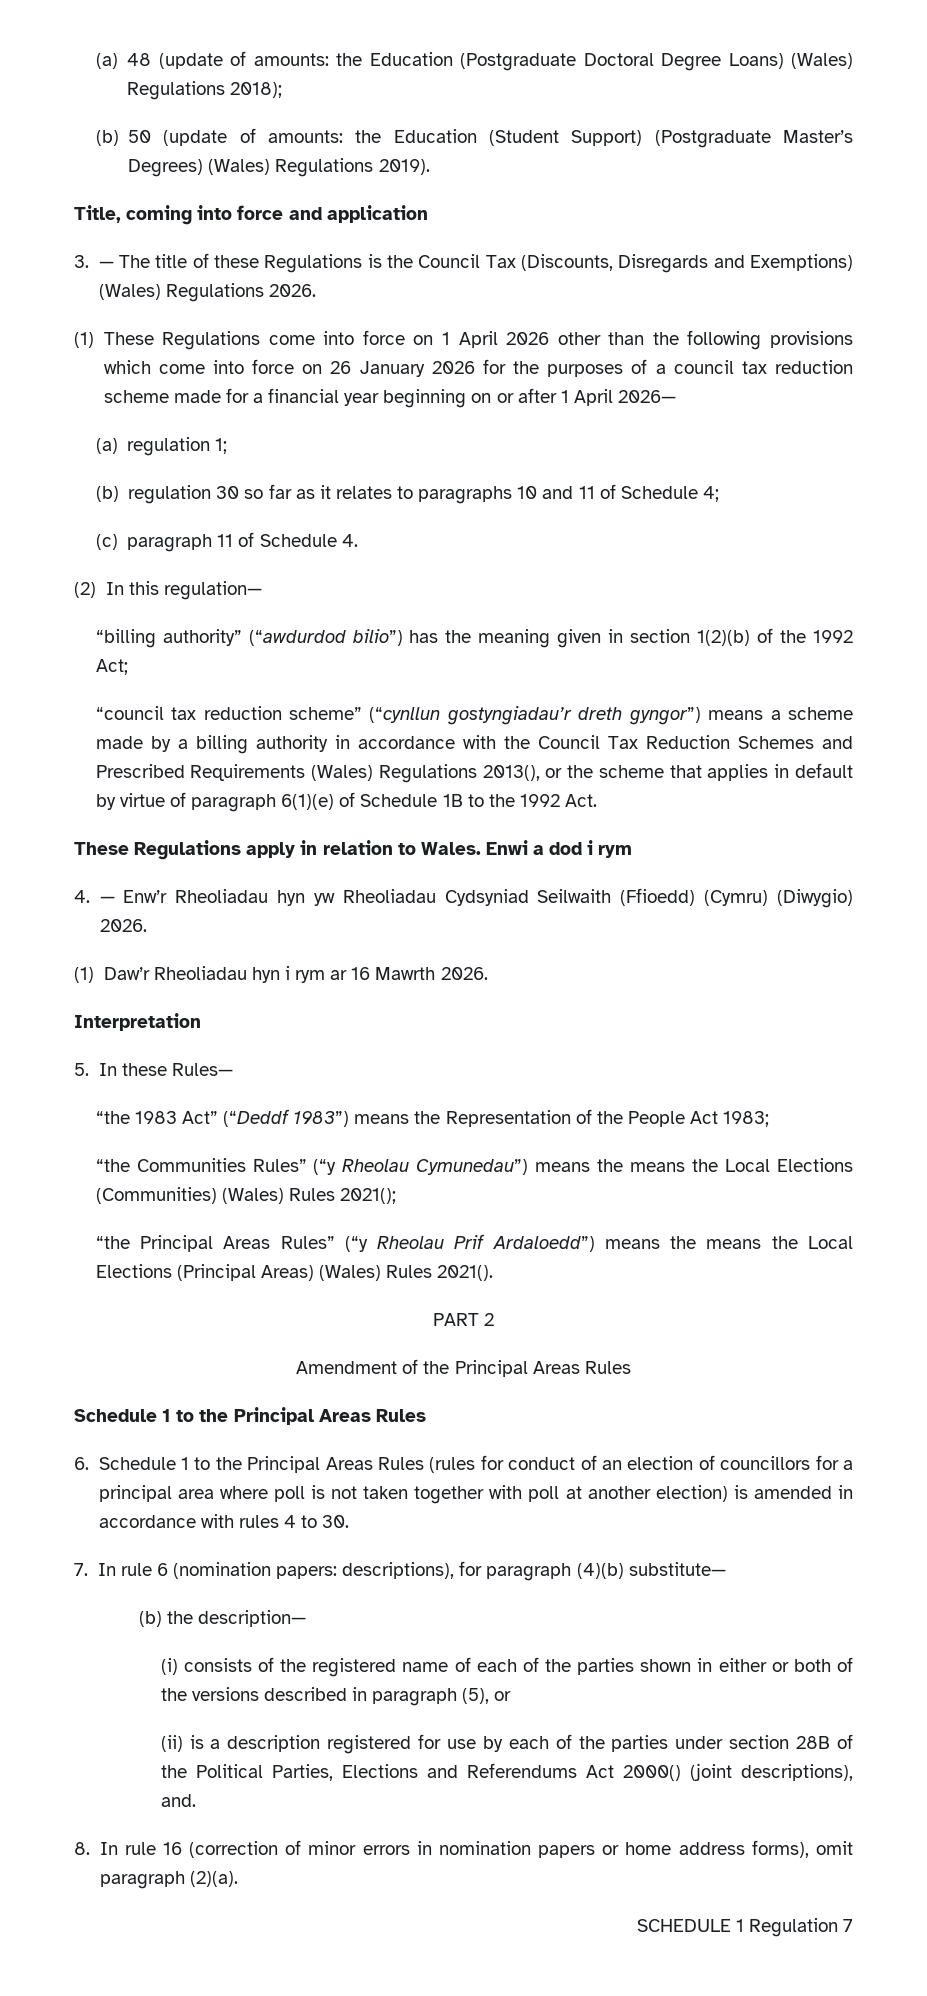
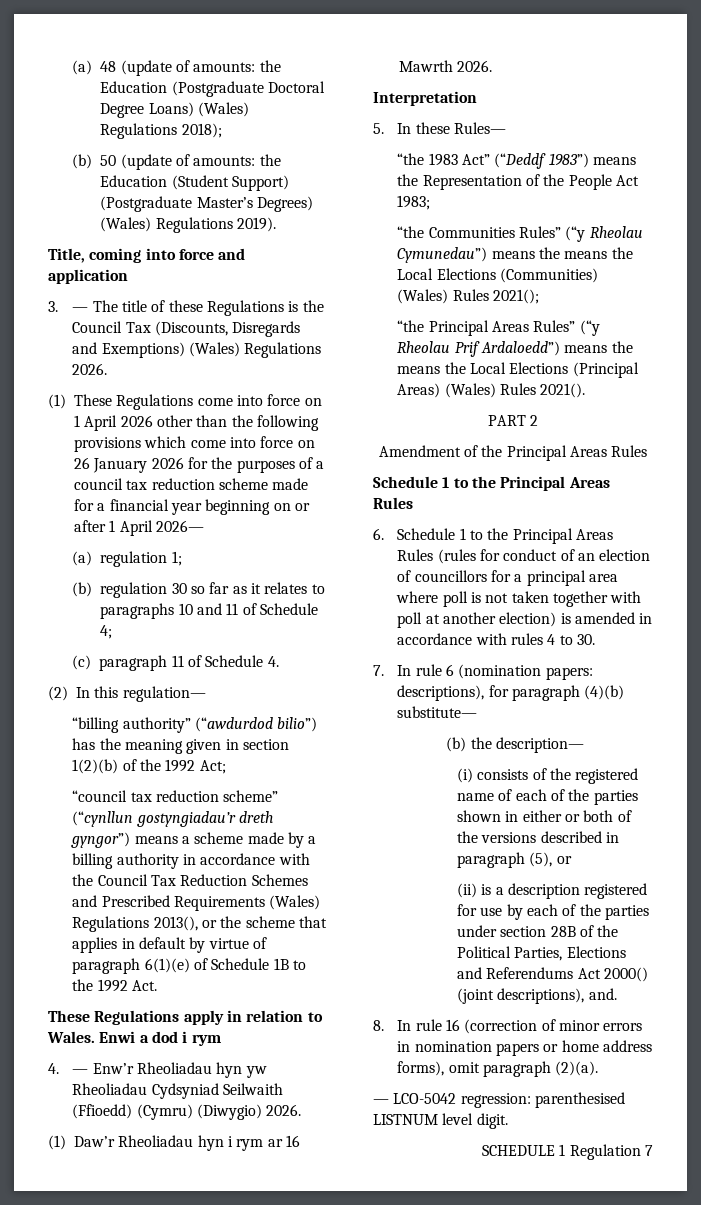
(238, 1879) none -> [373,1092,625,1108] [373,1113,508,1129] // — LCO-5042 regression: parenthesised LISTNUM level digit.

